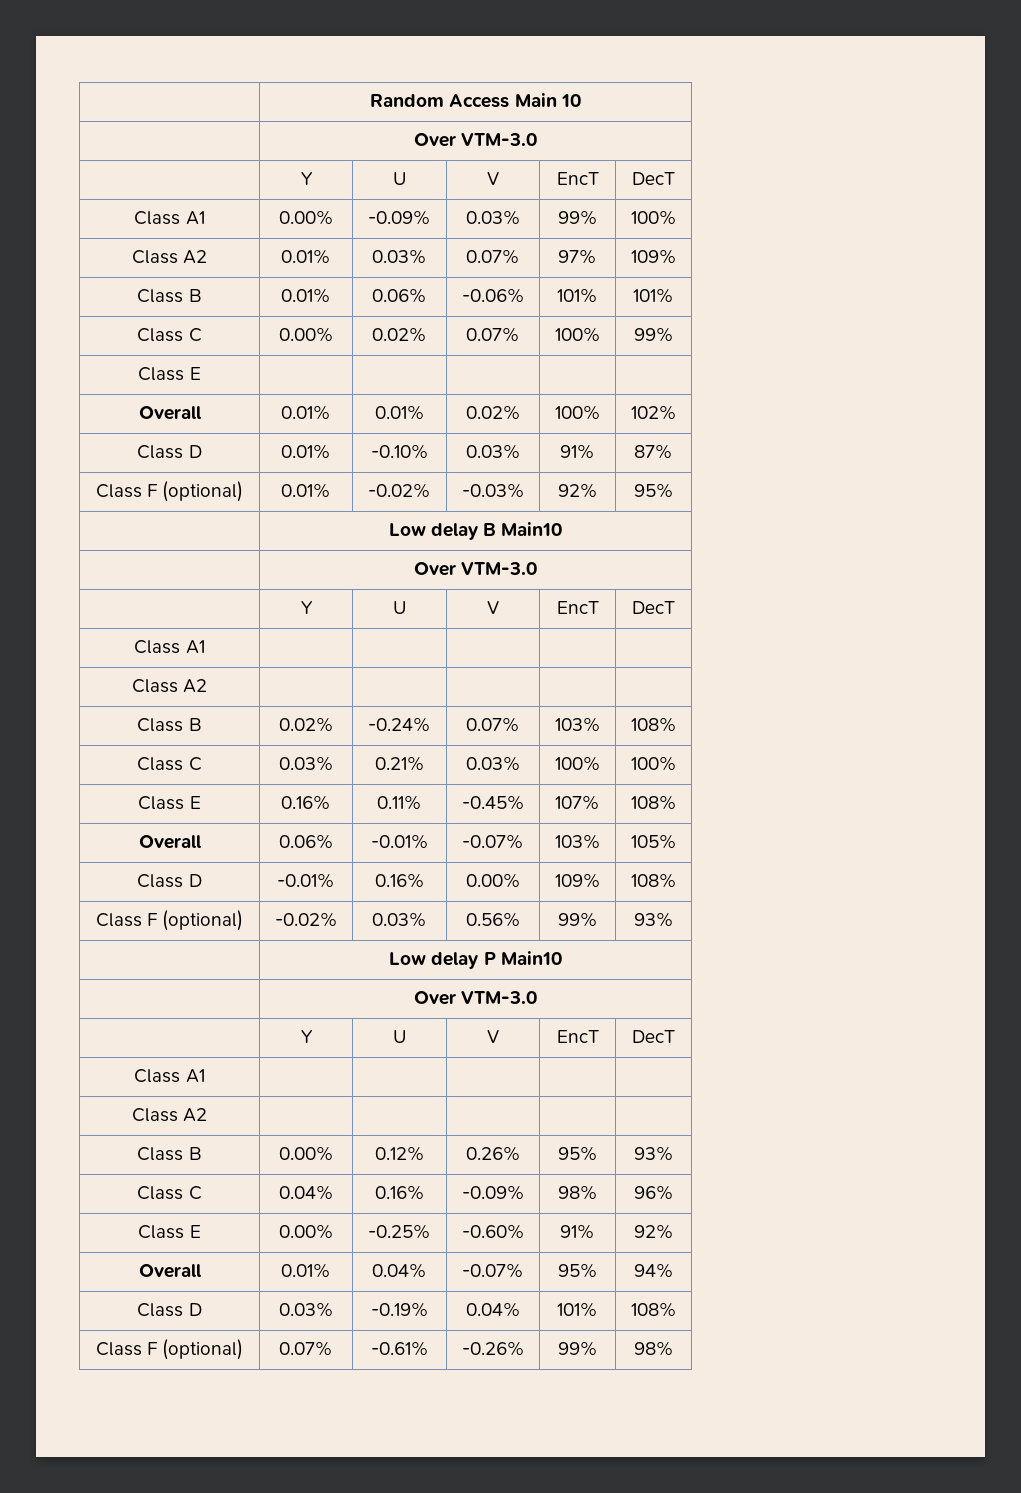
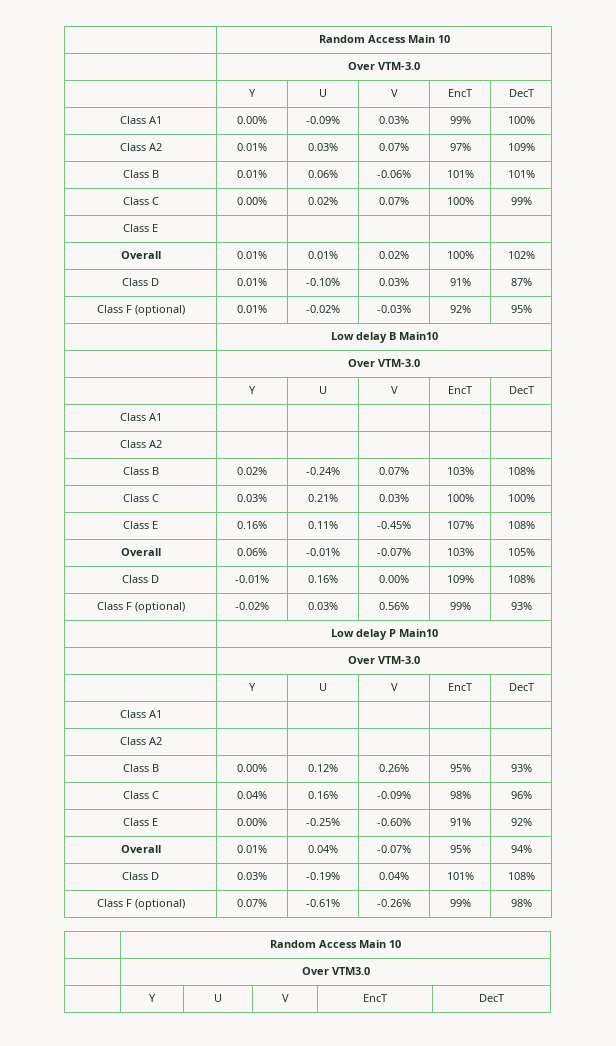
(674, 1348) none -> [270,940,401,948] [301,967,370,975] [149,994,156,1002] [214,994,222,1002] [281,994,289,1002] [363,994,387,1002] [479,994,504,1002] // | Random Access Main 10 // | Over VTM3.0 // | Y | U | V | EncT | DecT

